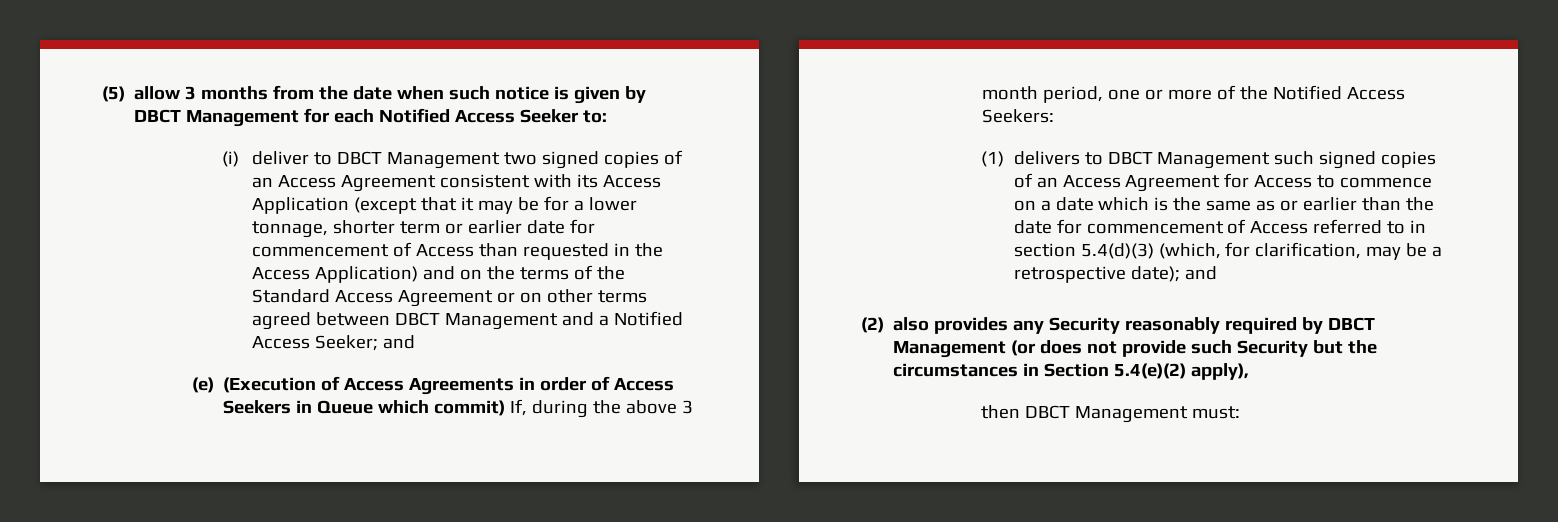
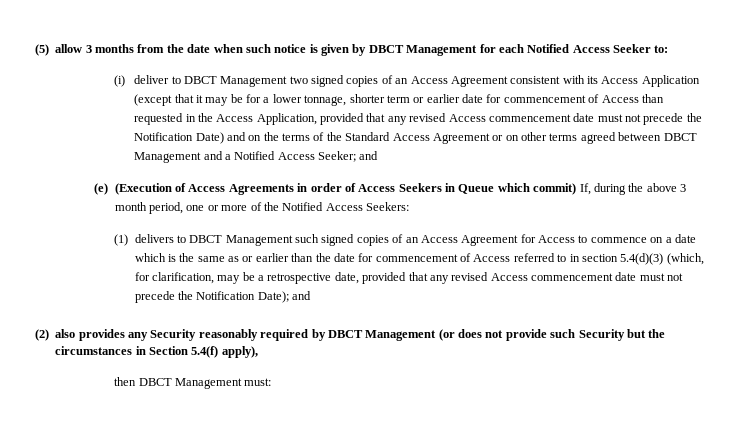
[315,266,419,283] Application) -> [256,113,702,125] [134,132,224,144] Application, provided that any revised Access commencement date must not precede the Notification Date)
[1130,266,1180,282] date); -> [334,272,684,284] [134,291,289,303] date, provided that any revised Access commencement date must not precede the Notification Date);
[1114,363,1187,379] 5.4(e)(2) -> [191,346,219,358] 5.4(f)

